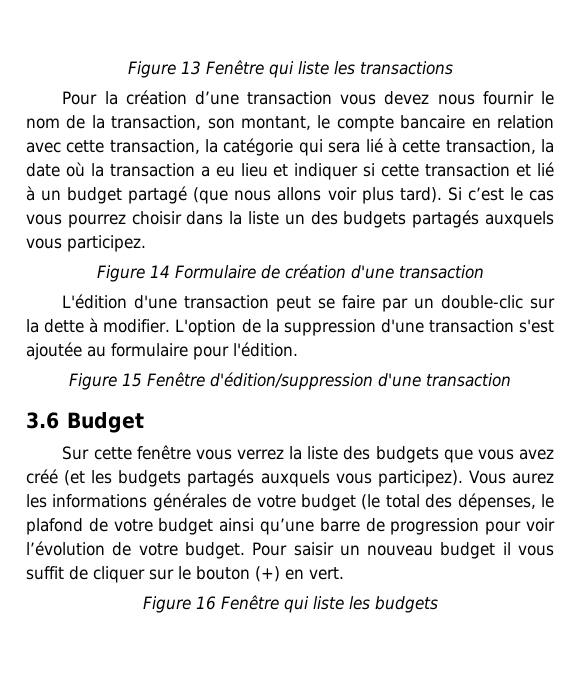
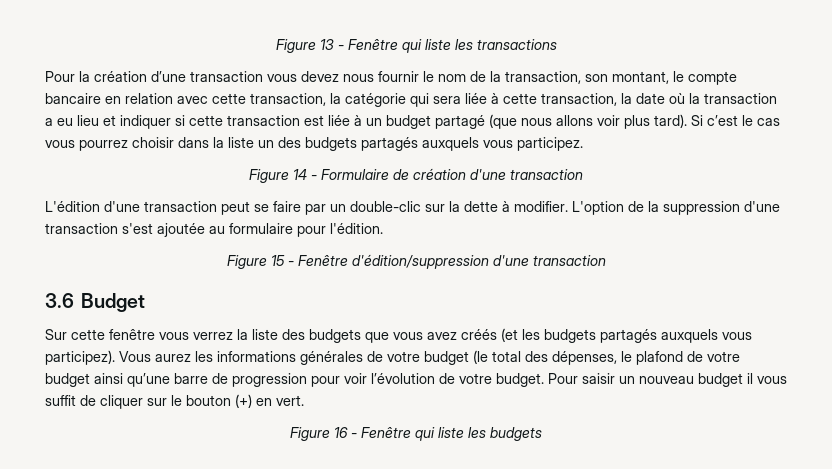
(201, 68) none -> [337,45,344,50] -
[365,138,383,153] lié -> [465,93,487,104] liée
[516,162,554,177] et lié -> [304,115,350,126] est liée
(170, 271) none -> [311,175,317,180] -
(142, 380) none -> [287,261,294,266] -
[26,469,58,484] créé -> [461,329,497,340] créés
(216, 603) none -> [351,433,357,438] -

